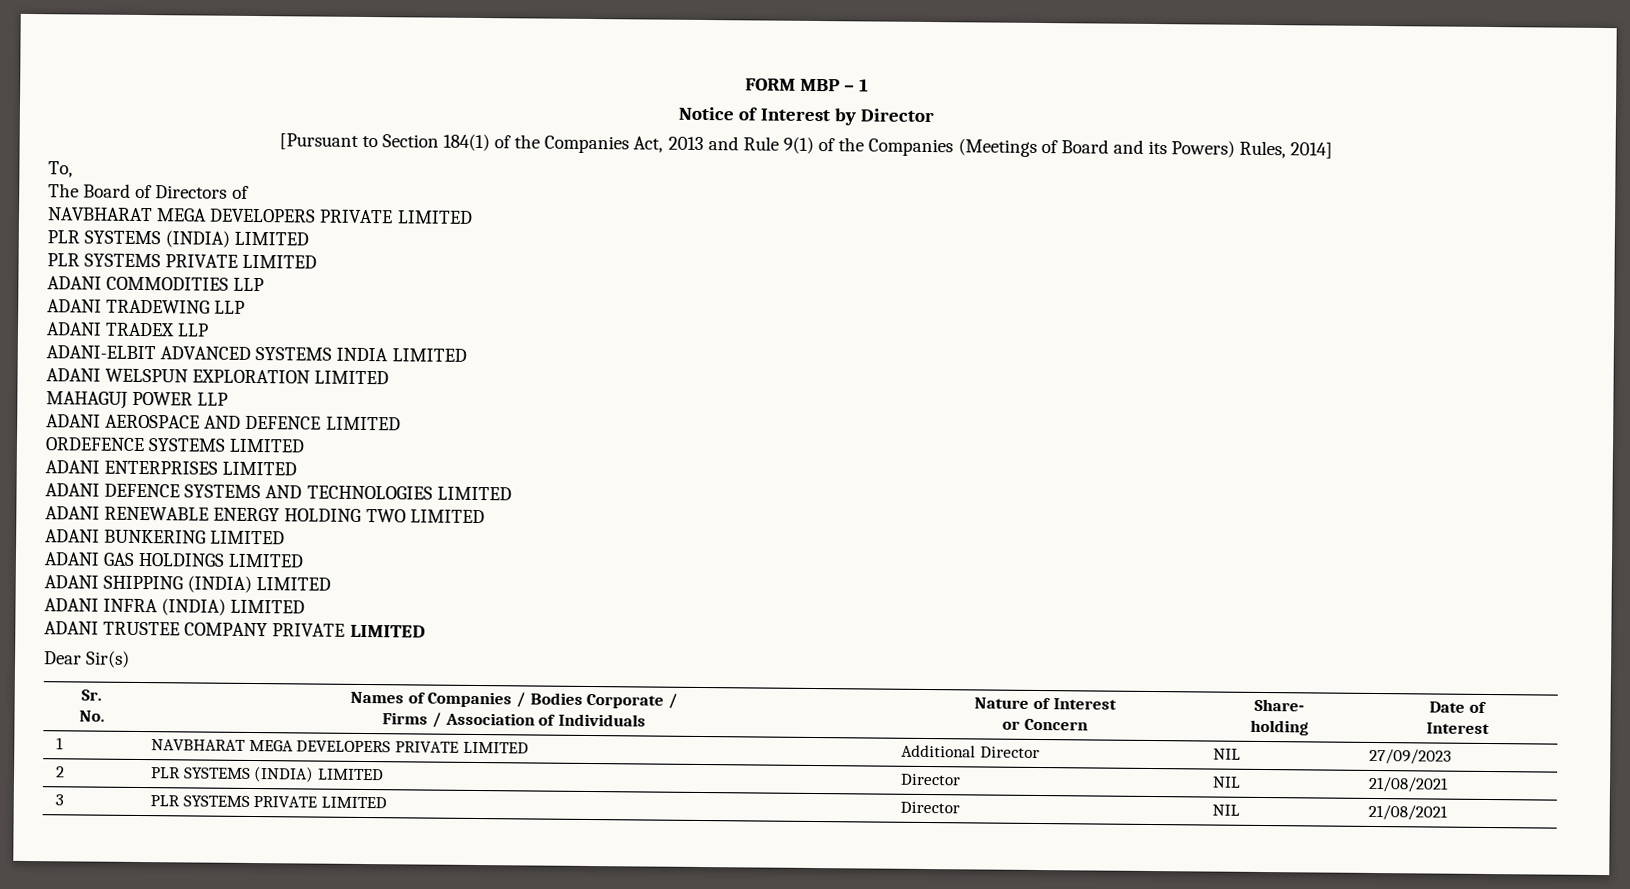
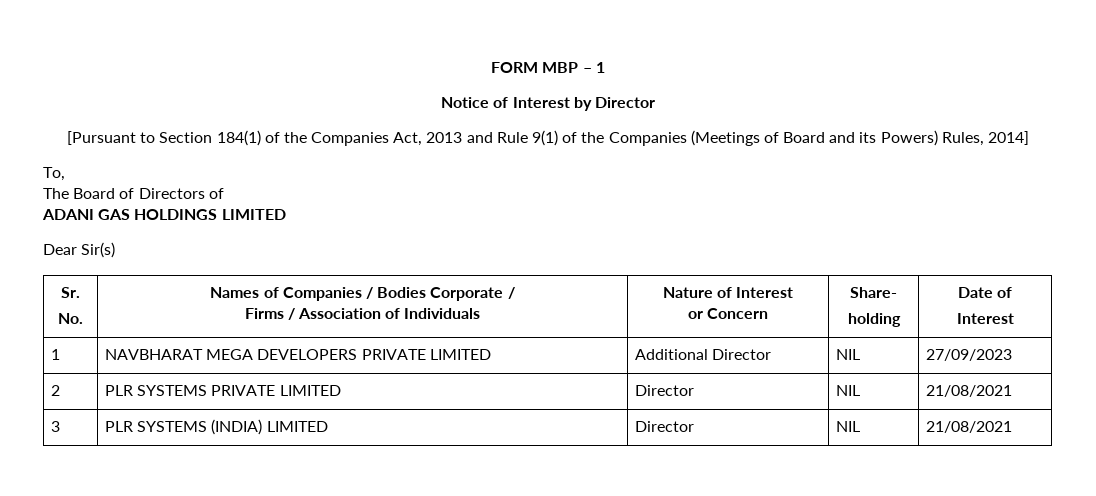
[47,207,473,224] [47,230,310,248] [47,253,318,269] [47,276,265,292] [47,299,246,314] [46,322,210,337] [46,345,467,362] [46,368,390,385] [46,391,229,409] [46,414,401,431] [45,437,306,453] [45,460,298,476] [45,483,512,501] [45,506,485,524] [45,529,286,545] [44,552,305,568] [44,575,332,594] [44,598,306,616] [44,621,346,637] NAVBHARAT MEGA DEVELOPERS PRIVATE LIMITED // PLR SYSTEMS (INDIA) LIMITED // PLR SYSTEMS PRIVATE LIMITED // ADANI COMMODITIES LLP // ADANI TRADEWING LLP // ADANI TRADEX LLP // ADANI-ELBIT ADVANCED SYSTEMS INDIA LIMITED // ADANI WELSPUN EXPLORATION LIMITED // MAHAGUJ POWER LLP // ADANI AEROSPACE AND DEFENCE LIMITED // ORDEFENCE SYSTEMS LIMITED // ADANI ENTERPRISES LIMITED // ADANI DEFENCE SYSTEMS AND TECHNOLOGIES LIMITED // ADANI RENEWABLE ENERGY HOLDING TWO LIMITED // ADANI BUNKERING LIMITED // ADANI GAS HOLDINGS LIMITED // ADANI SHIPPING (INDIA) LIMITED // ADANI INFRA (INDIA) LIMITED // ADANI TRUSTEE COMPANY PRIVATE -> [42,209,218,220] ADANI GAS HOLDINGS
[253,766,315,783] (INDIA) -> [211,385,276,396] PRIVATE
[253,796,318,808] PRIVATE -> [211,419,263,435] (INDIA)

